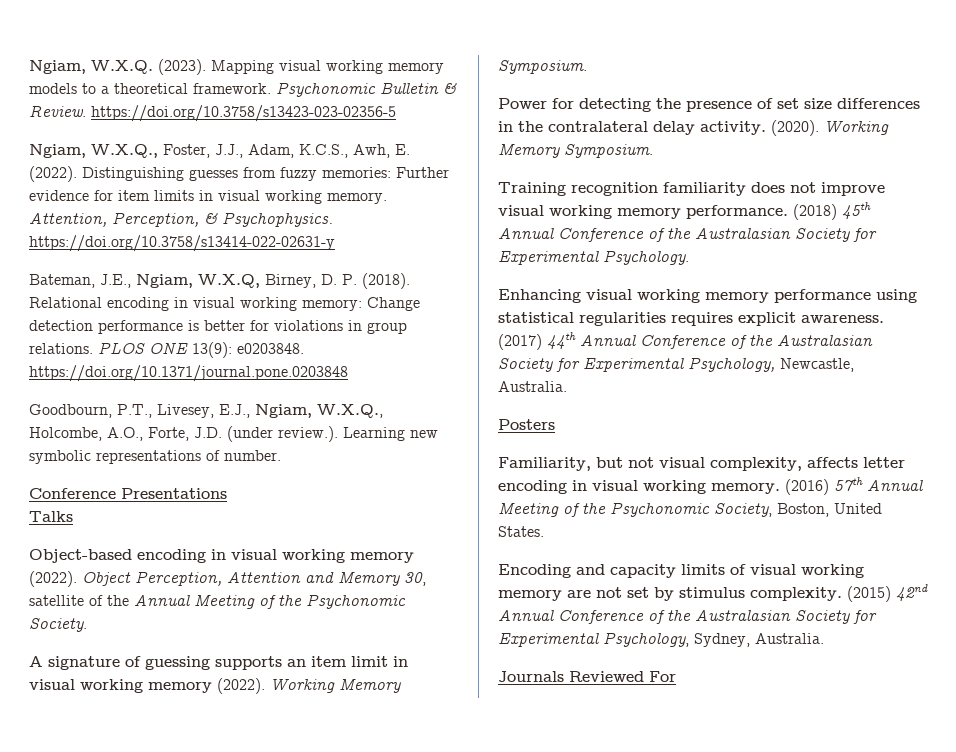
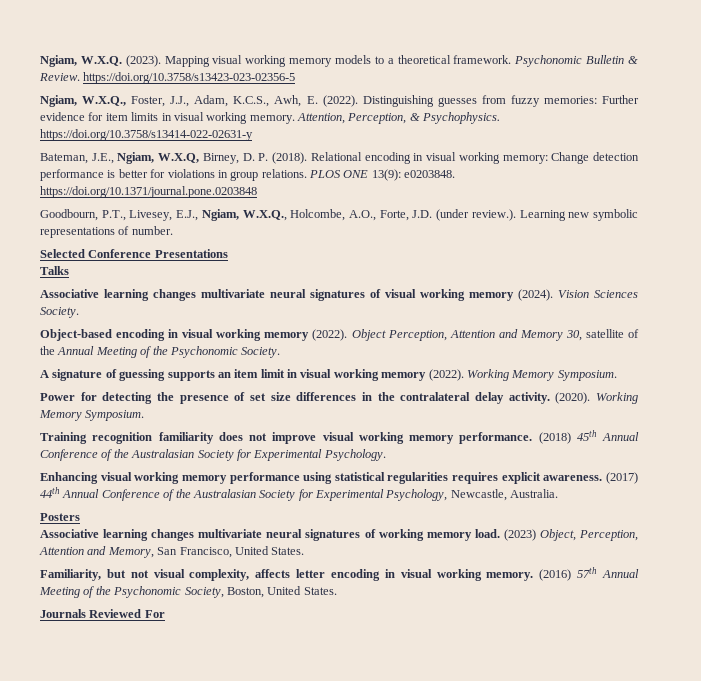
(281, 455) none -> [40,249,85,258] Selected
(73, 516) none -> [40,289,638,301] [40,307,79,318] // Associative learning changes multivariate neural signatures of visual working memory (2024). Vision Sciences Society.
(555, 424) none -> [40,529,638,541] [39,546,305,558] // Associative learning changes multivariate neural signatures of working memory load. (2023) Object, Perception, Attention and Memory, San Francisco, United States.
[498,564,864,578] [498,584,928,602] [498,610,877,624] [498,632,824,647] // Encoding and capacity limits of visual working memory are not set by stimulus complexity. (2015) 42nd Annual Conference of the Australasian Society for Experimental Psychology, Sydney, Australia. -> (337, 591) none

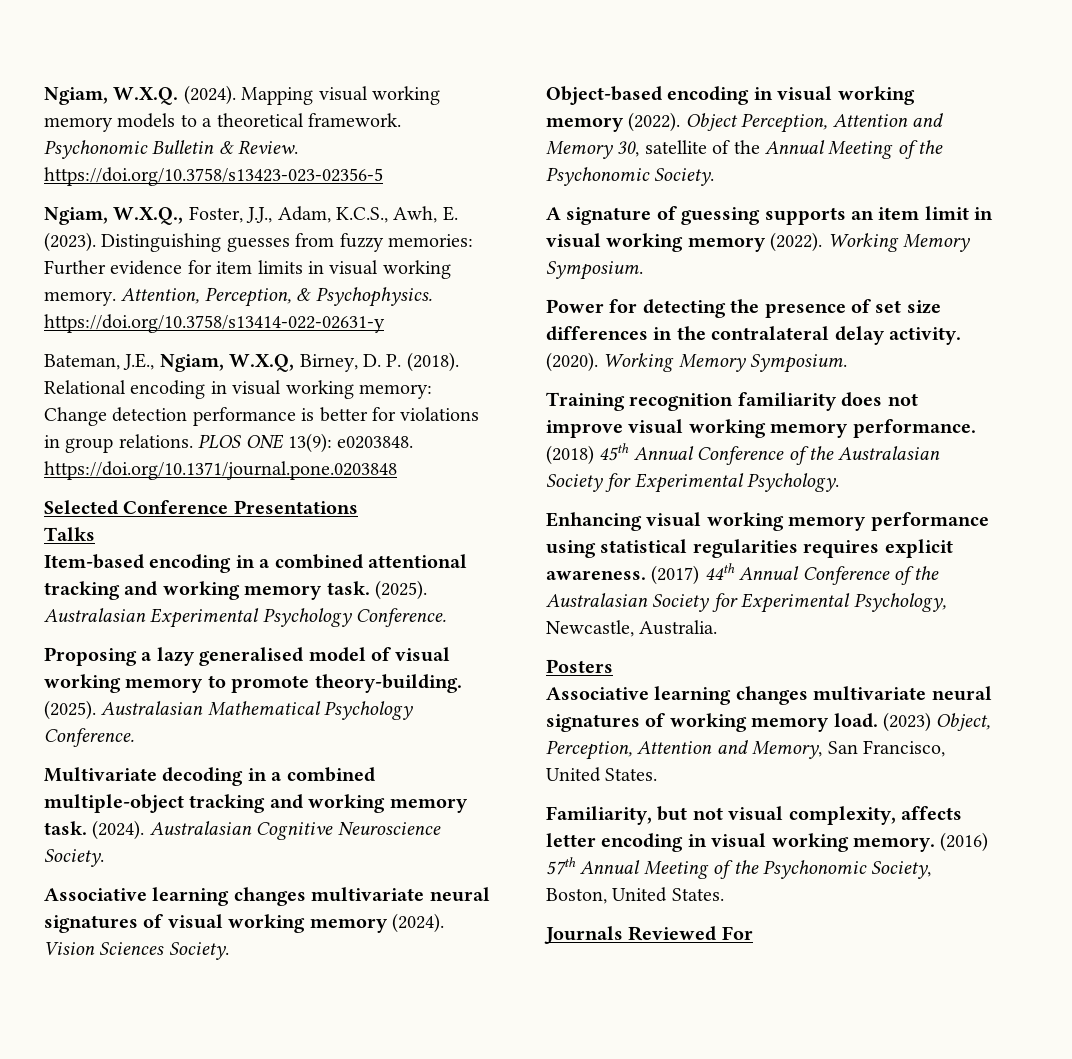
[125,55,161,67] (2023). -> [183,85,236,105] (2024).
[322,95,358,107] (2022). -> [44,232,96,252] (2023).
[40,209,638,221] [40,226,173,238] [40,249,228,258] [40,266,69,275] Goodbourn, P.T., Livesey, E.J., Ngiam, W.X.Q., Holcombe, A.O., Forte, J.D. (under review.). Learning new symbolic representations of number. // Selected Conference Presentations // Talks -> [44,500,358,515] [44,527,95,541] [44,554,467,573] [44,580,427,600] [44,608,447,628] [44,647,451,666] [44,674,462,693] [44,700,414,720] [44,728,134,747] [44,767,375,786] [44,794,468,813] [44,820,441,840] [44,849,104,867] Selected Conference Presentations // Talks // Item-based encoding in a combined attentional tracking and working memory task. (2025). Australasian Experimental Psychology Conference. // Proposing a lazy generalised model of visual working memory to promote theory-building. (2025). Australasian Mathematical Psychology Conference. // Multivariate decoding in a combined multiple-object tracking and working memory task. (2024). Australasian Cognitive Neuroscience Society.

